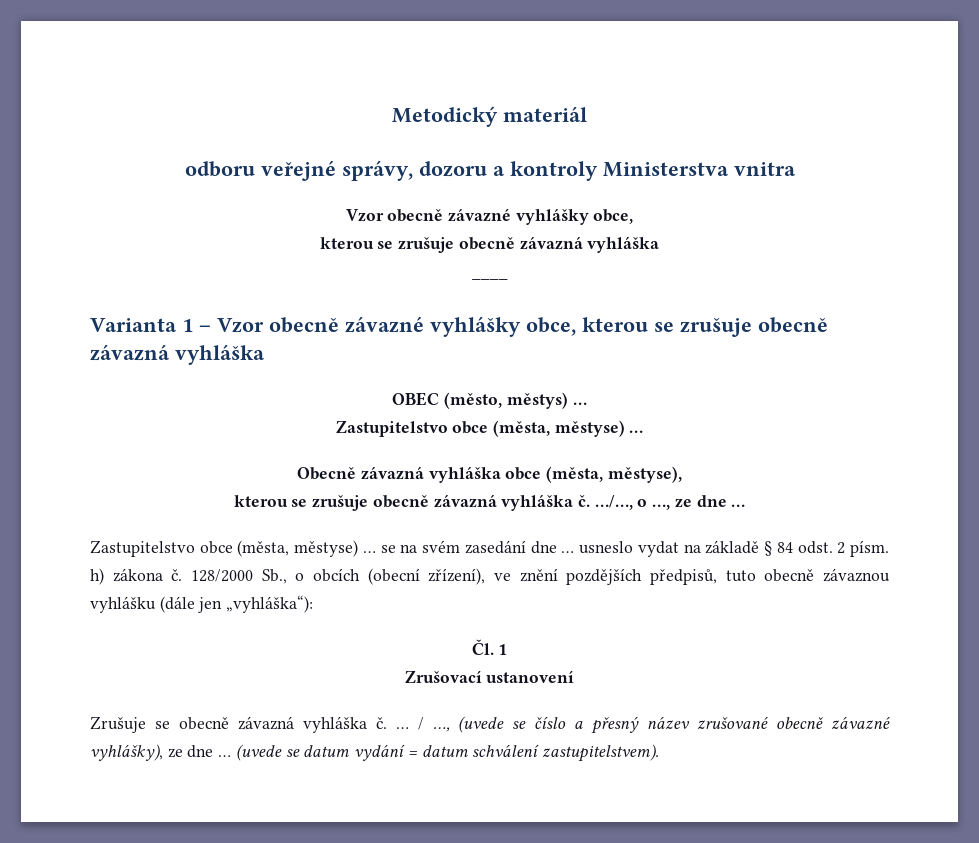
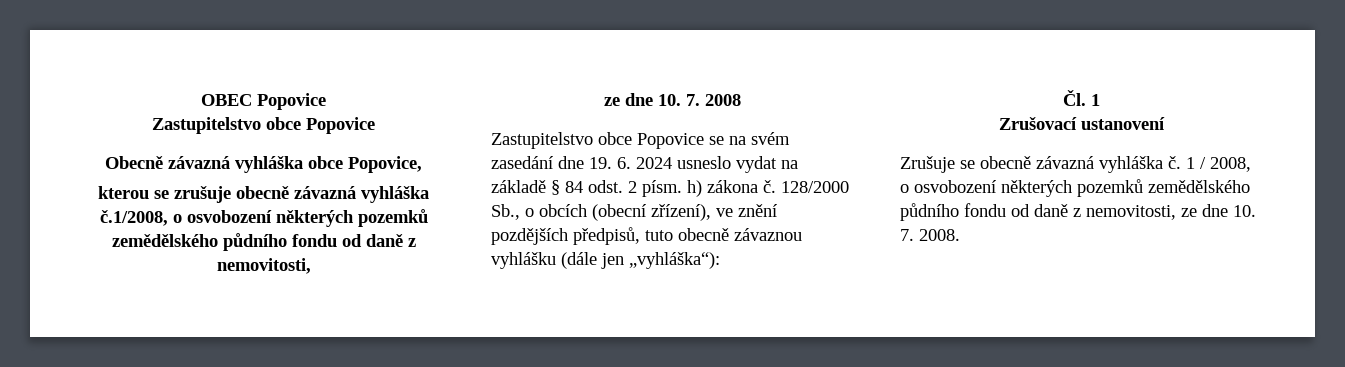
[392,106,587,127] [184,160,796,181] [345,208,634,225] [319,236,660,253] [471,277,508,280] [90,316,828,337] [90,344,265,365] [392,392,587,409] [335,420,644,437] [297,466,682,483] [233,494,746,511] [90,540,376,557] Metodický materiál // odboru veřejné správy, dozoru a kontroly Ministerstva vnitra // Vzor obecně závazné vyhlášky obce, // kterou se zrušuje obecně závazná vyhláška // ____ // Varianta 1 – Vzor obecně závazné vyhlášky obce, kterou se zrušuje obecně závazná vyhláška // OBEC (město, městys) … // Zastupitelstvo obce (města, městyse) … // Obecně závazná vyhláška obce (města, městyse), // kterou se zrušuje obecně závazná vyhláška č. …/…, o …, ze dne … // Zastupitelstvo obce (města, městyse) … -> [201,93,326,110] [152,117,375,134] [105,156,422,173] [98,186,429,203] [99,209,428,227] [111,233,416,251] [216,258,311,274] [604,93,741,106] [491,132,704,149] OBEC Popovice // Zastupitelstvo obce Popovice // Obecně závazná vyhláška obce Popovice, // kterou se zrušuje obecně závazná vyhláška č.1/2008, o osvobození některých pozemků zemědělského půdního fondu od daně z nemovitosti, // ze dne 10. 7. 2008 // Zastupitelstvo obce Popovice
[561,551,575,553] … -> [589,157,672,169] 19. 6. 2024
[395,716,891,734] [90,744,659,762] … / …, (uvede se číslo a přesný název zrušované obecně závazné vyhlášky), ze dne … (uvede se datum vydání = datum schválení zastupitelstvem). -> [1186,157,1251,172] [900,179,1250,197] [900,203,1256,221] [900,229,960,241] 1 / 2008, o osvobození některých pozemků zemědělského půdního fondu od daně z nemovitosti, ze dne 10. 7. 2008.

